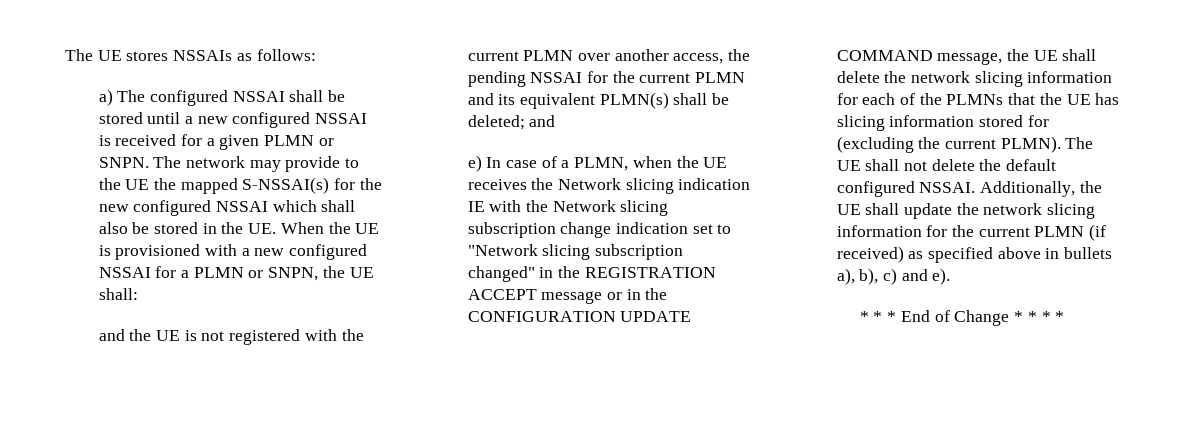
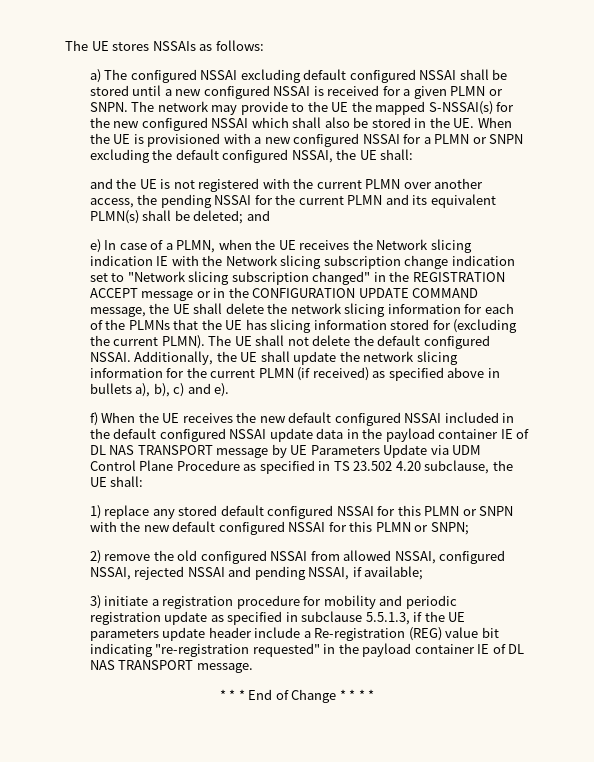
(285, 96) none -> [240,69,457,83] excluding default configured NSSAI
[268,267,319,281] SNPN, -> [489,134,524,144] [89,149,333,163] SNPN excluding the default configured NSSAI,
(951, 276) none -> [89,412,515,426] [89,428,530,442] [89,444,482,458] [89,460,513,474] [89,476,144,487] [89,505,514,519] [89,521,469,535] [89,550,506,564] [89,566,424,580] [89,595,457,609] [89,611,466,625] [89,627,499,641] [89,643,525,657] [89,660,253,673] // f) When the UE receives the new default configured NSSAI included in the default configured NSSAI update data in the payload container IE of DL NAS TRANSPORT message by UE Parameters Update via UDM Control Plane Procedure as specified in TS 23.502 4.20 subclause, the UE shall: // 1) replace any stored default configured NSSAI for this PLMN or SNPN with the new default configured NSSAI for this PLMN or SNPN; // 2) remove the old configured NSSAI from allowed NSSAI, configured NSSAI, rejected NSSAI and pending NSSAI, if available; // 3) initiate a registration procedure for mobility and periodic registration update as specified in subclause 5.5.1.3, if the UE parameters update header include a Re-registration (REG) value bit indicating "re-registration requested" in the payload container IE of DL NAS TRANSPORT message.

